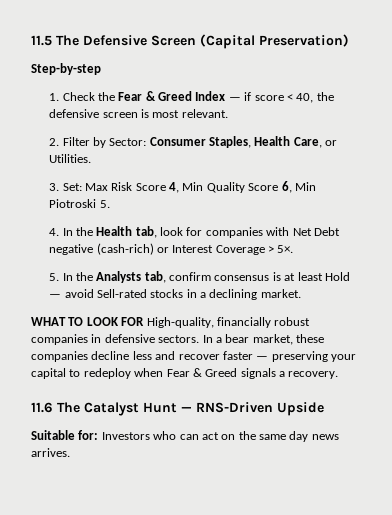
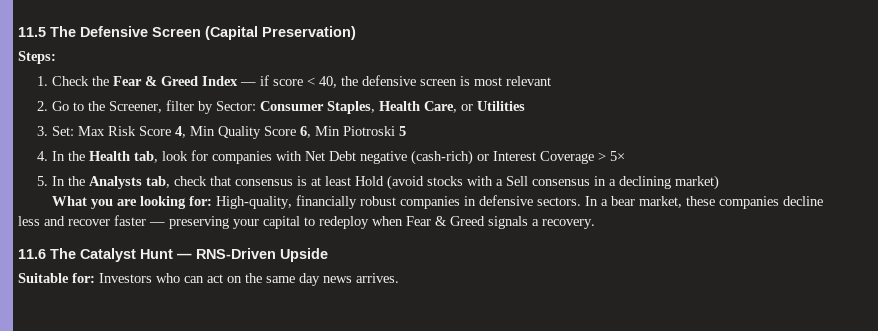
[31,63,101,75] Step-by-step -> [18,51,56,64] Steps:
[181,109,228,118] relevant. -> [505,76,551,86] relevant
[62,137,90,146] Filter -> [51,100,194,113] Go to the Screener, filter
[49,154,92,163] Utilities. -> [476,101,525,111] Utilities
[99,200,110,208] 5. -> [398,126,406,136] 5
[277,245,294,253] 5×. -> [609,151,625,161] 5×
[169,272,212,281] confirm -> [173,176,231,186] check that
[49,289,301,300] [31,317,145,326] — avoid Sell-rated stocks in a declining market. // WHAT TO LOOK FOR -> [386,175,719,190] [52,196,213,209] (avoid stocks with a Sell consensus in a declining market) // What you are looking for:

